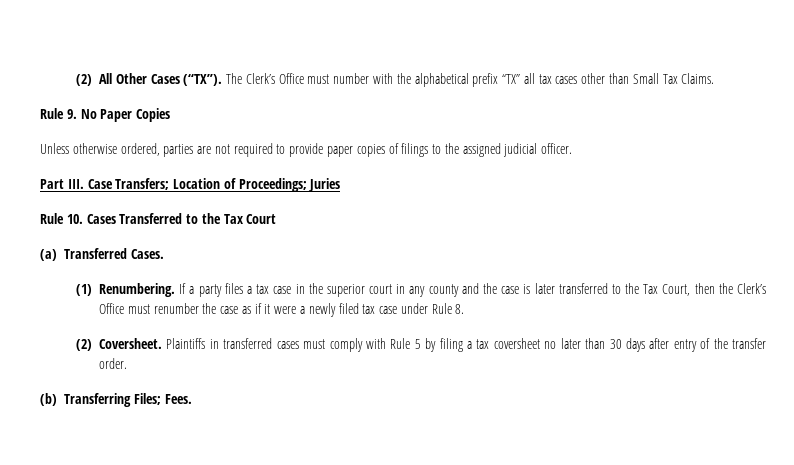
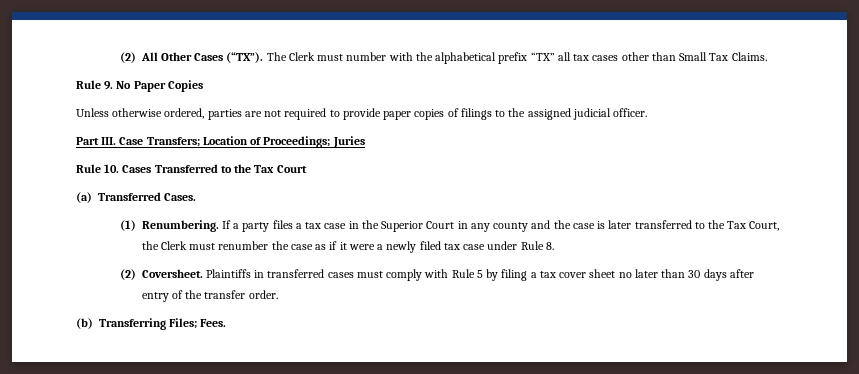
[245,73,304,84] Clerk’s Office -> [288,52,315,61] Clerk
[326,284,393,297] superior court -> [381,221,455,232] Superior Court
[694,283,766,294] [99,303,125,314] then the Clerk’s Office -> [141,241,187,250] the Clerk
[493,338,540,349] coversheet -> [559,269,616,278] cover sheet

